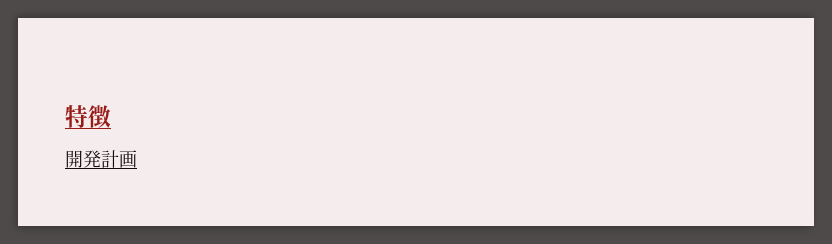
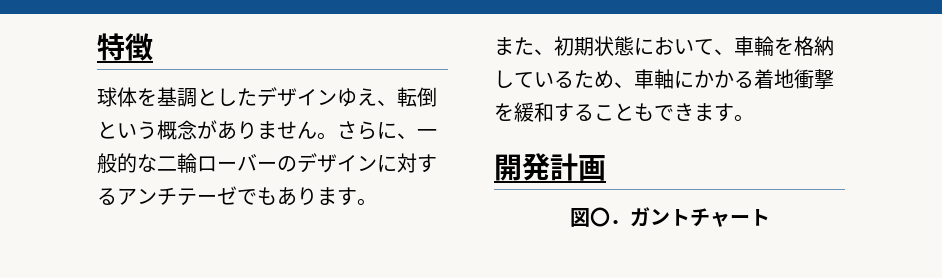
[65,150,137,168] 開発計画 -> [97,87,437,107] [97,120,437,140] [97,153,437,174] [97,186,377,206] [494,36,834,57] [494,69,834,89] [494,102,754,122] [494,153,606,181] [569,207,770,227] 球体を基調としたデザインゆえ、転倒という概念がありません。さらに、一般的な二輪ローバーのデザインに対するアンチテーゼでもあります。 // また、初期状態において、車輪を格納しているため、車軸にかかる着地衝撃を緩和することもできます。 // 開発計画 // 図〇．ガントチャート

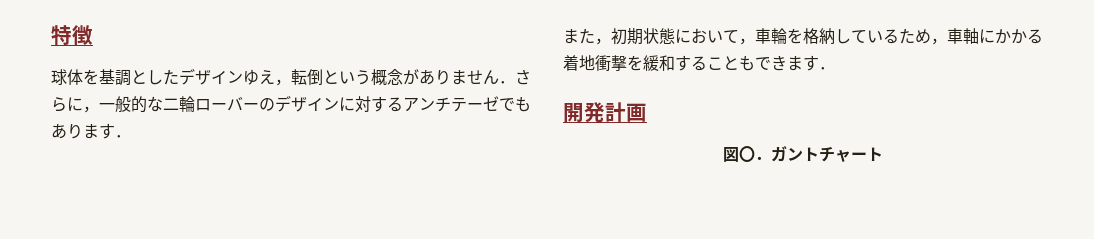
[377,100,397,106] 、 -> [275,79,291,86] ，
[317,121,417,140] 。さらに、 -> [499,69,531,85] [51,97,99,113] ．さらに，
[357,198,377,206] 。 -> [115,135,131,138] ．
[534,49,554,55] 、 -> [595,38,611,45] ，
[714,49,734,55] 、 -> [739,38,755,45] ，
[614,82,634,88] 、 -> [931,38,947,45] ，
[734,114,754,122] 。 -> [819,67,835,70] ．

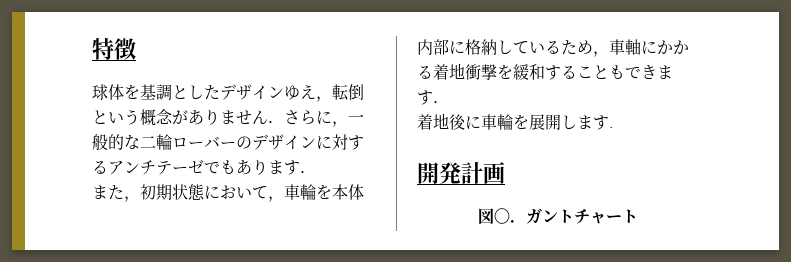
(803, 36) none -> [332,184,364,200] [417,39,465,55] 本体内部に
(835, 68) none -> [417,113,613,130] // 着地後に車輪を展開します.

